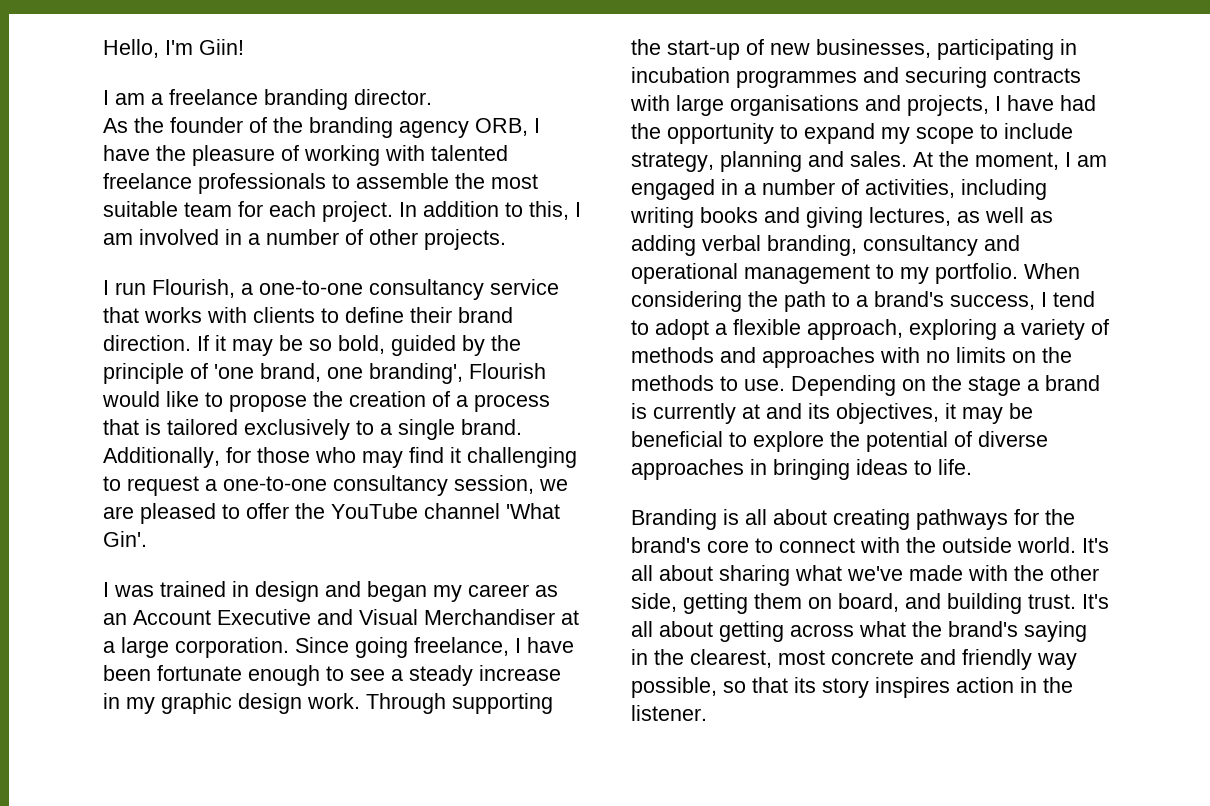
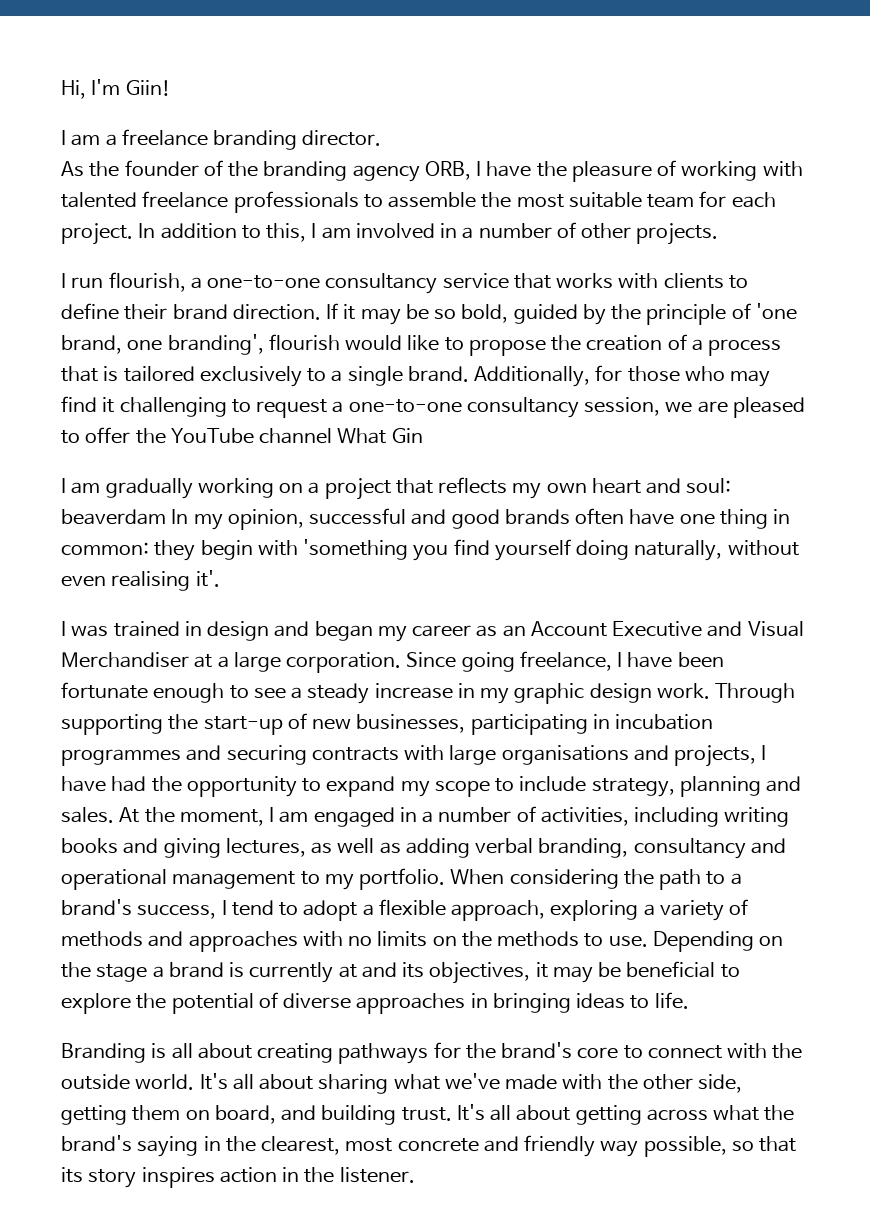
[103,39,159,58] Hello, -> [61,80,86,99] Hi,
[152,279,235,298] Flourish, -> [108,272,186,292] flourish,
[469,363,546,379] Flourish -> [268,334,340,351] flourish
[506,503,560,519] [103,531,147,547] 'What Gin'. -> [337,428,423,444] [61,477,732,500] [61,508,791,530] [61,539,799,561] [61,570,220,591] What Gin // I am gradually working on a project that reflects my own heart and soul: beaverdam In my opinion, successful and good brands often have one thing in common: they begin with 'something you find yourself doing naturally, without even realising it'.

